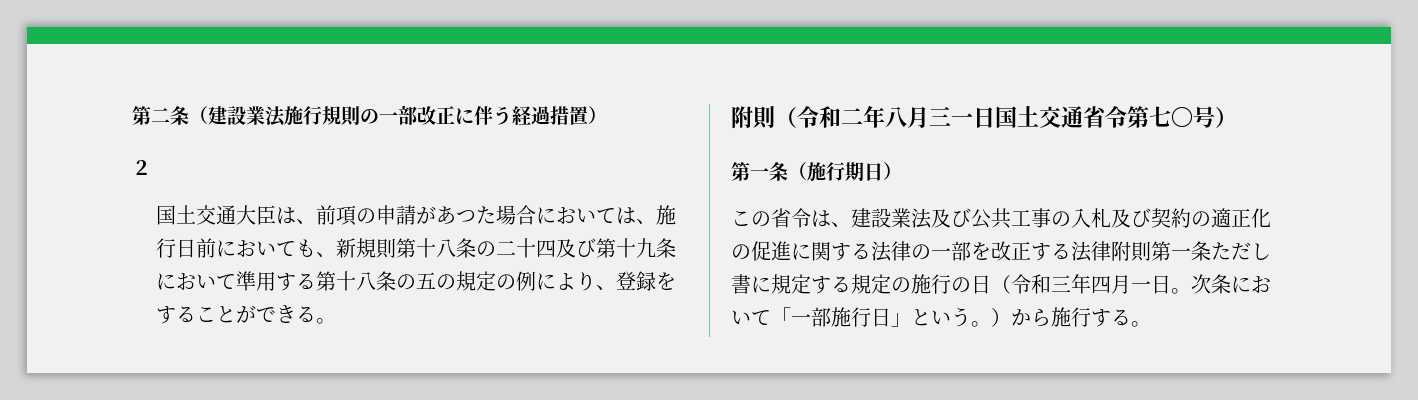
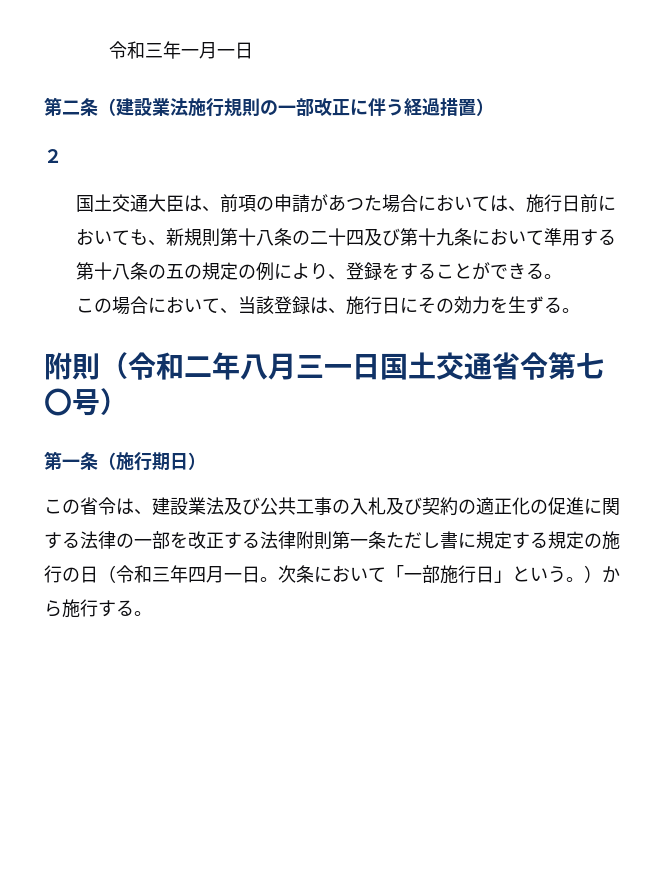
(132, 115) none -> [108,41,253,59] 令和三年一月一日 //
(337, 321) none -> [76,296,581,315] // この場合において、当該登録は、施行日にその効力を生ずる。

